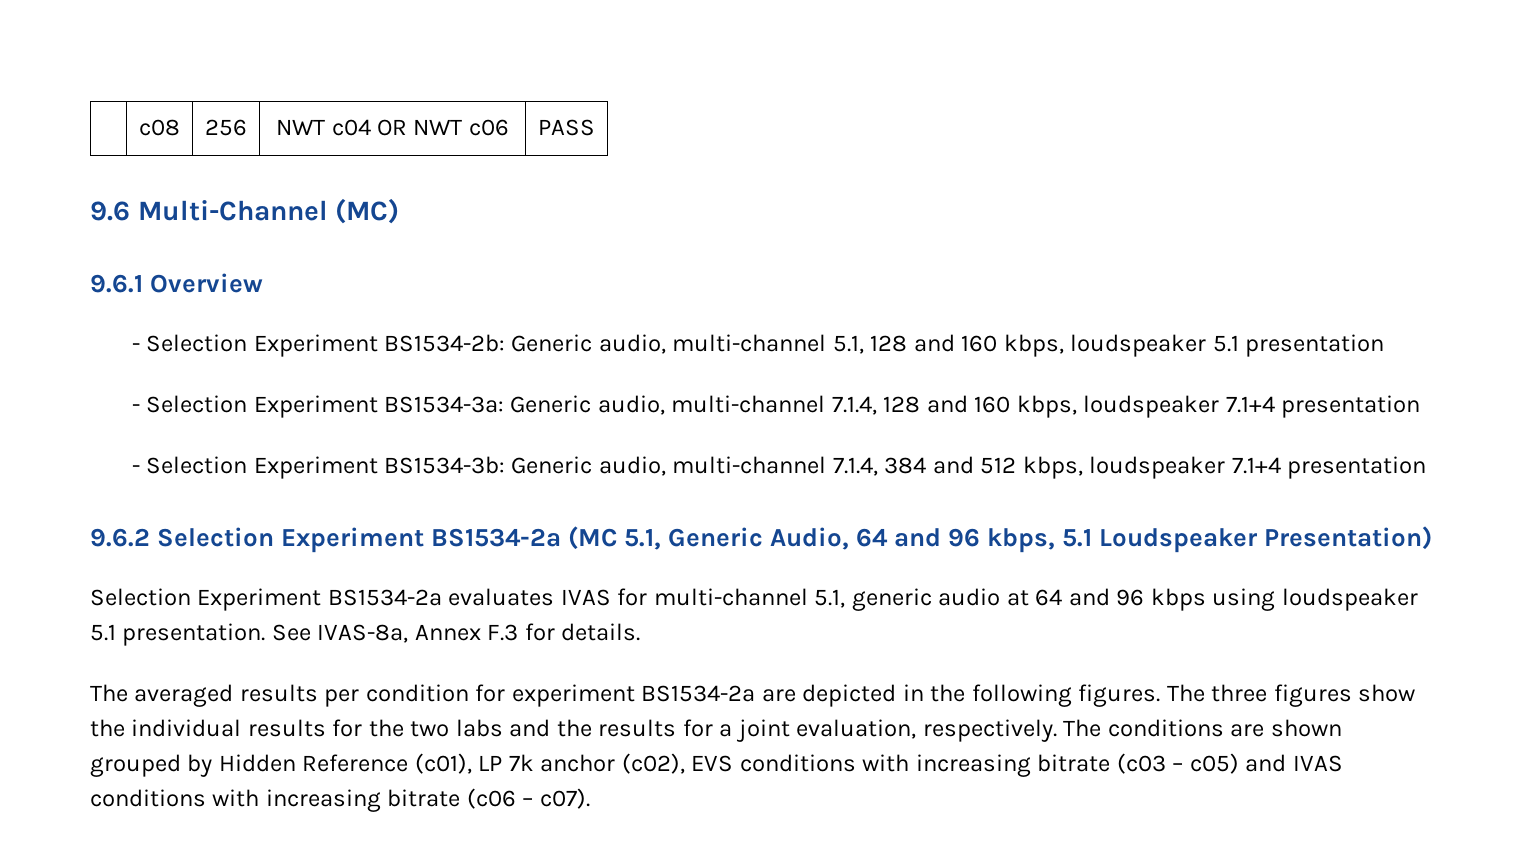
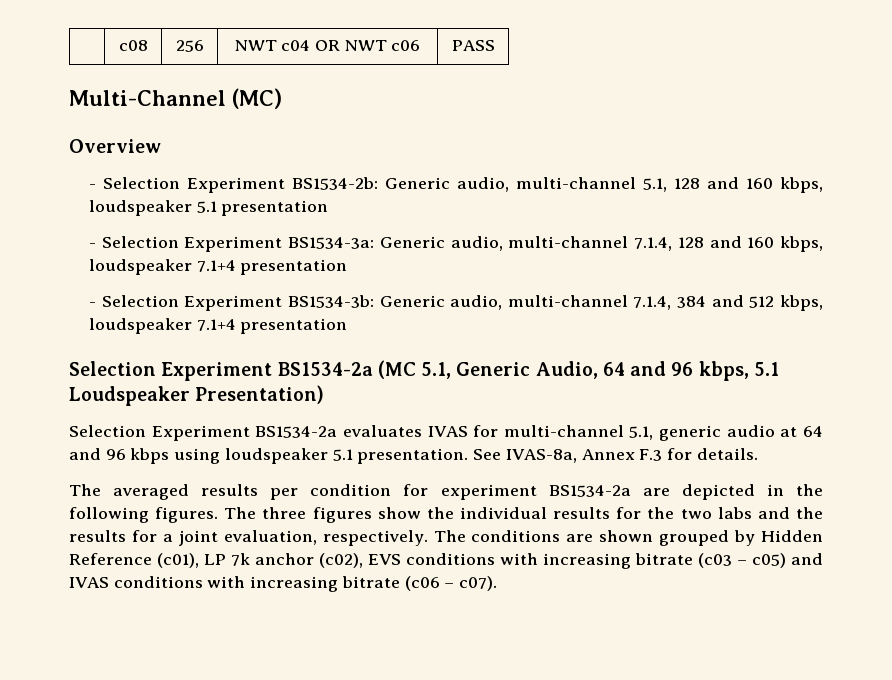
[90,201,130,221] 9.6 -> (495, 45) none
[90,274,143,293] 9.6.1 -> (282, 98) none
[90,528,150,547] 9.6.2 -> (348, 326) none

